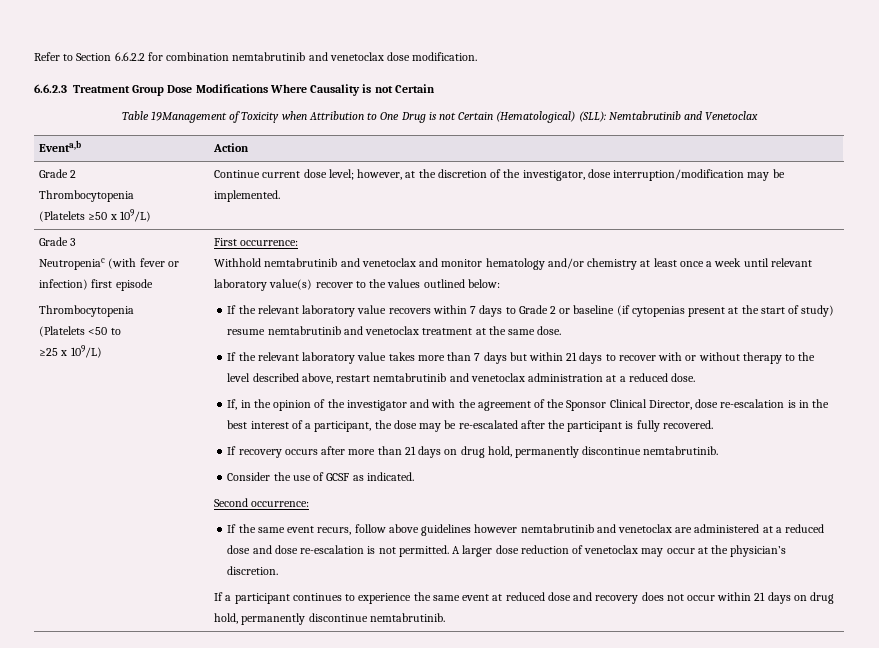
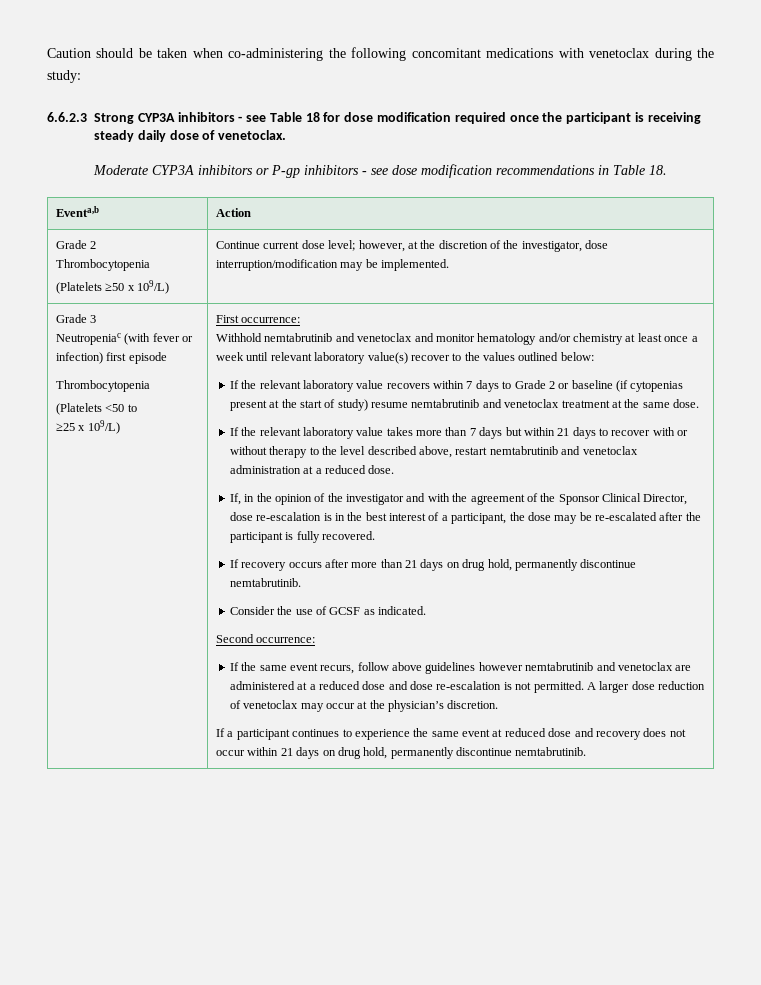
[34,52,478,61] [34,84,435,96] [121,111,759,123] Refer to Section 6.6.2.2 for combination nemtabrutinib and venetoclax dose modification. // 6.6.2.3 Treatment Group Dose Modifications Where Causality is not Certain // Table 19Management of Toxicity when Attribution to One Drug is not Certain (Hematological) (SLL): Nemtabrutinib and Venetoclax -> [47,47,714,61] [47,70,81,83] [47,112,701,124] [94,130,287,142] [93,164,667,178] Caution should be taken when co-administering the following concomitant medications with venetoclax during the study: // 6.6.2.3 Strong CYP3A inhibitors - see Table 18 for dose modification required once the participant is receiving steady daily dose of venetoclax. // Moderate CYP3A inhibitors or P-gp inhibitors - see dose modification recommendations in Table 18.

